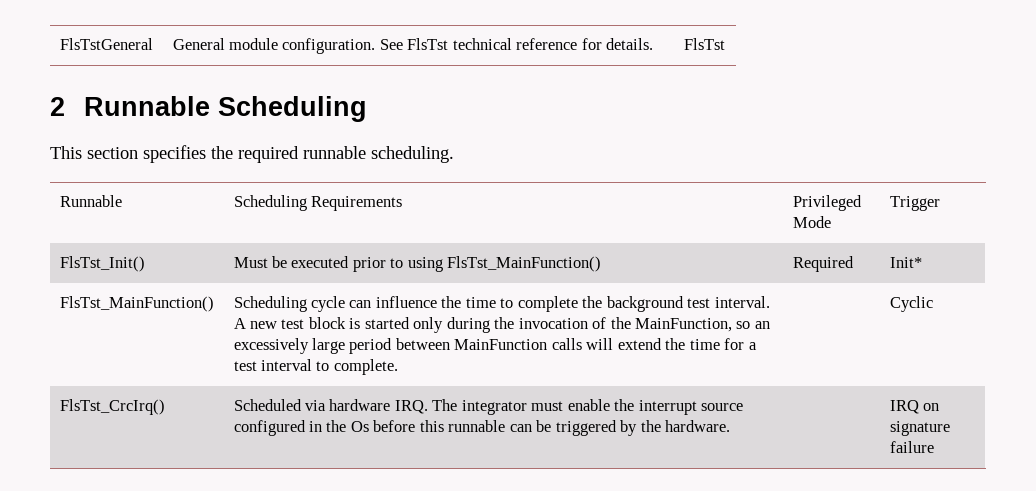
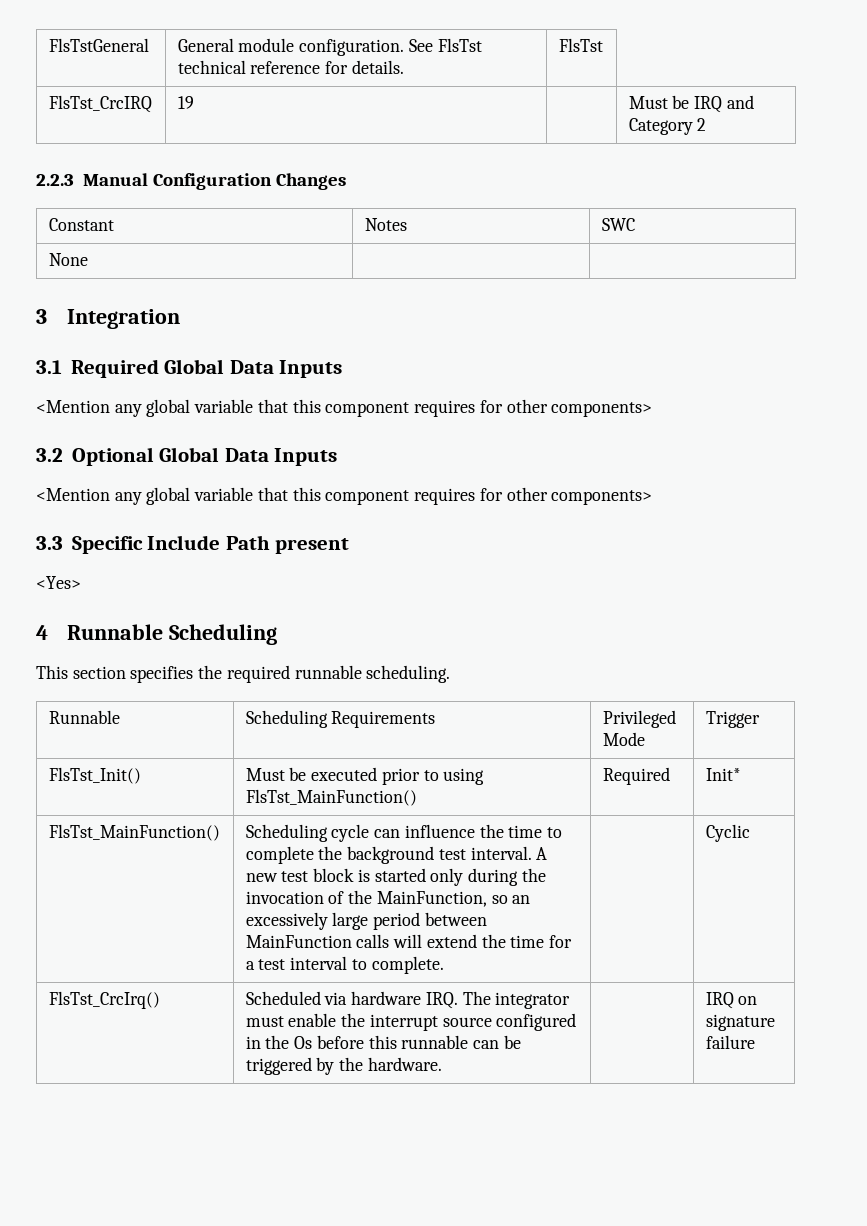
[50,97,65,116] // 2 -> [48,95,152,113] [177,96,194,109] [628,95,754,113] [628,118,707,135] [36,173,347,190] [48,218,114,231] [364,218,407,231] [601,218,635,231] [48,253,88,266] [36,309,181,329] [36,359,343,378] [36,399,653,417] [36,447,338,466] [36,487,653,505] [36,535,350,554] [36,576,81,589] [36,625,48,640] // FlsTst_CrcIRQ | 19 | | Must be IRQ and Category 2 // 2.2.3 Manual Configuration Changes // Constant | Notes | SWC // None | | // 3 Integration // 3.1 Required Global Data Inputs // <Mention any global variable that this component requires for other components> // 3.2 Optional Global Data Inputs // <Mention any global variable that this component requires for other components> // 3.3 Specific Include Path present // <Yes> // 4

